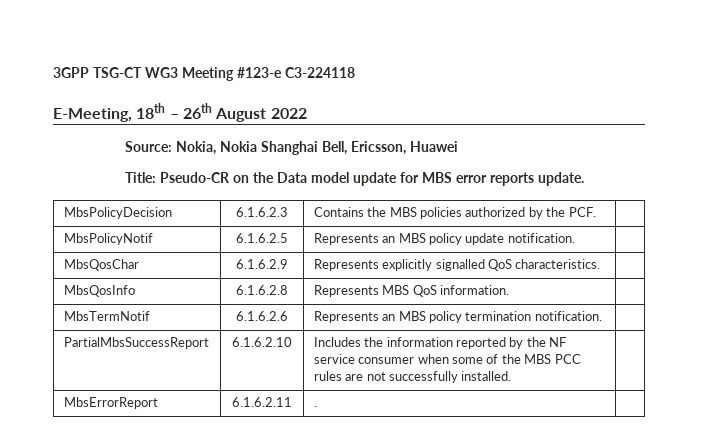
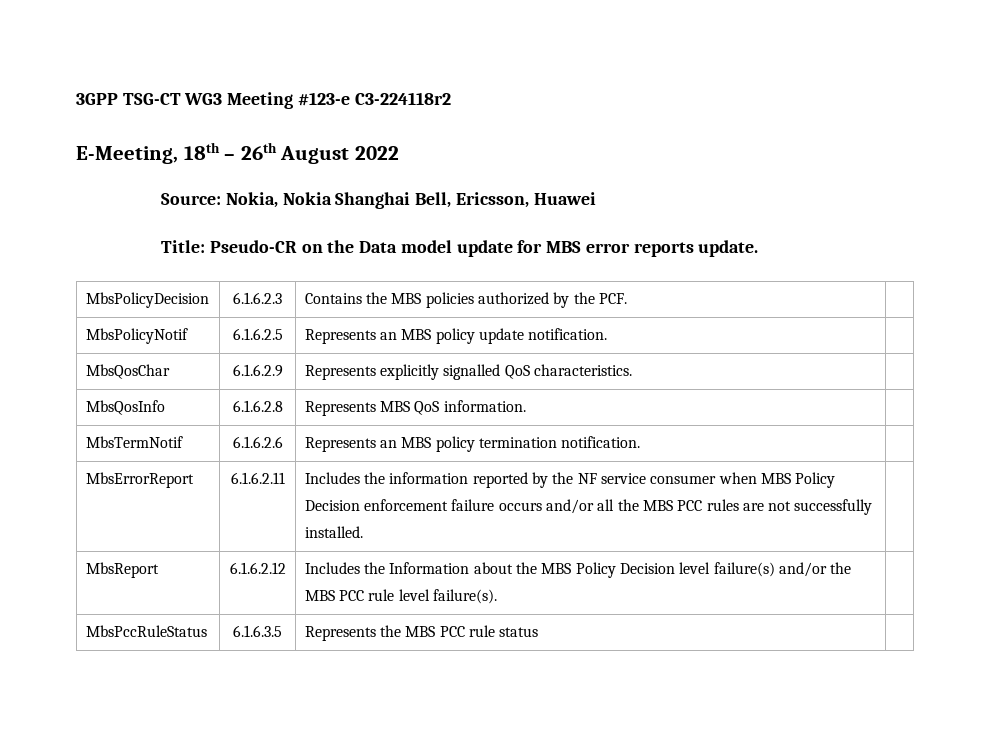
[285,67,355,78] C3-224118 -> [354,92,451,105] C3-224118r2
[63,337,209,349] [232,337,292,347] PartialMbsSuccessReport | 6.1.6.2.10 -> [85,472,194,488] [230,472,285,484] MbsErrorReport | 6.1.6.2.11
[452,354,499,364] some of -> [760,472,836,488] [304,499,615,514] MBS Policy Decision enforcement failure occurs and/or all
[63,397,158,409] [232,397,292,407] [313,406,317,407] MbsErrorReport | 6.1.6.2.11 | . -> [85,562,159,578] [229,562,286,574] [304,562,852,578] [304,589,497,604] [85,625,207,637] [233,625,282,637] [304,625,539,641] MbsReport | 6.1.6.2.12 | Includes the Information about the MBS Policy Decision level failure(s) and/or the MBS PCC rule level failure(s). | // MbsPccRuleStatus | 6.1.6.3.5 | Represents the MBS PCC rule status

